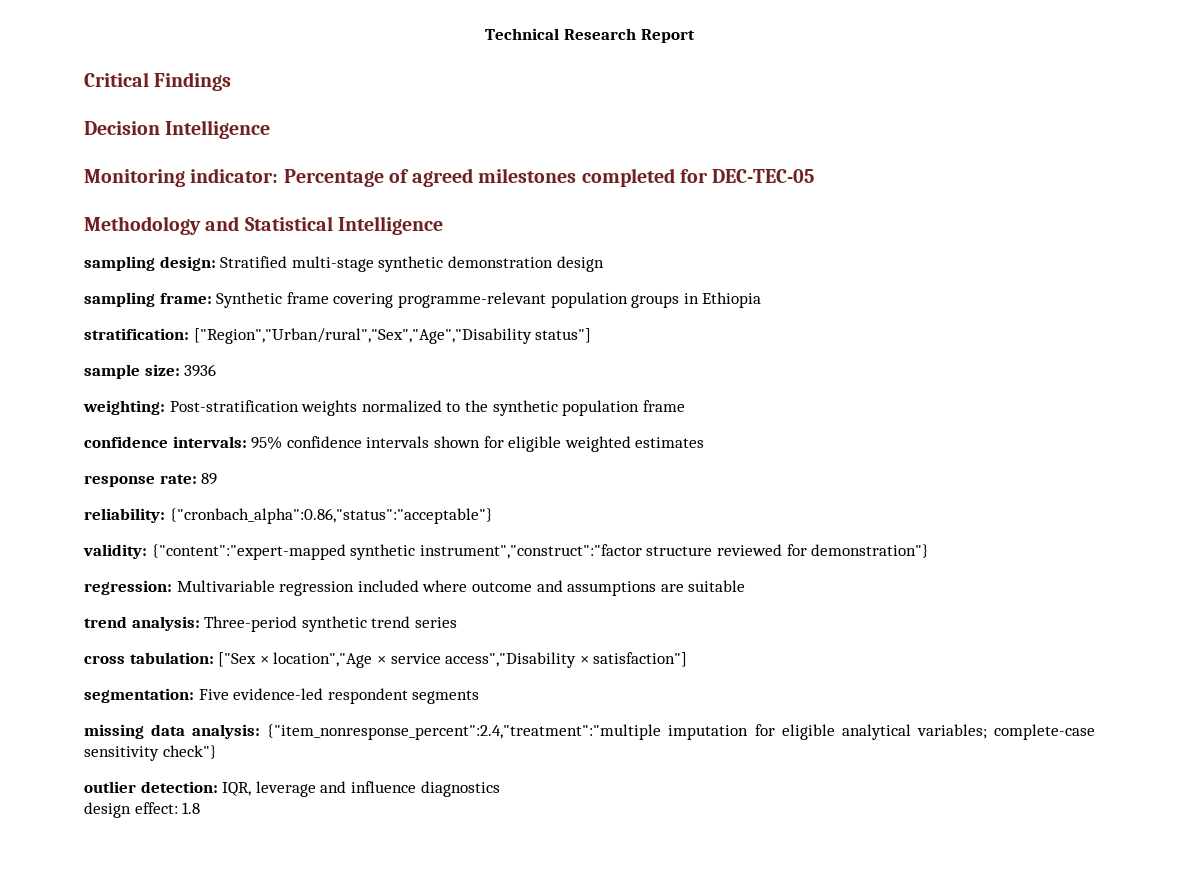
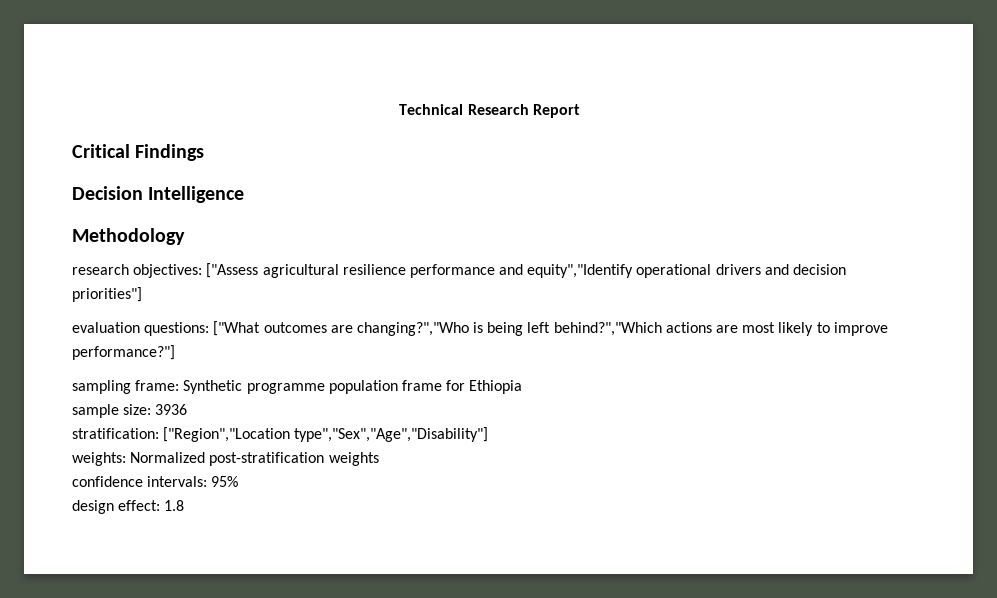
[84,168,815,187] [84,216,443,235] [84,256,604,272] [84,292,762,308] [84,328,592,344] [84,364,217,379] [83,400,685,416] [84,436,705,452] [84,473,218,487] [84,508,493,524] [83,544,930,560] [84,580,746,596] [84,616,457,632] [84,652,688,668] [84,688,480,704] [84,724,1095,740] [84,745,217,761] [84,781,500,797] Monitoring indicator: Percentage of agreed milestones completed for DEC-TEC-05 // Methodology and Statistical Intelligence // sampling design: Stratified multi-stage synthetic demonstration design // sampling frame: Synthetic frame covering programme-relevant population groups in Ethiopia // stratification: ["Region","Urban/rural","Sex","Age","Disability status"] // sample size: 3936 // weighting: Post-stratification weights normalized to the synthetic population frame // confidence intervals: 95% confidence intervals shown for eligible weighted estimates // response rate: 89 // reliability: {"cronbach_alpha":0.86,"status":"acceptable"} // validity: {"content":"expert-mapped synthetic instrument","construct":"factor structure reviewed for demonstration"} // regression: Multivariable regression included where outcome and assumptions are suitable // trend analysis: Three-period synthetic trend series // cross tabulation: ["Sex × location","Age × service access","Disability × satisfaction"] // segmentation: Five evidence-led respondent segments // missing data analysis: {"item_nonresponse_percent":2.4,"treatment":"multiple imputation for eligible analytical variables; complete-case sensitivity check"} // outlier detection: IQR, leverage and influence diagnostics -> [72,228,185,245] [72,263,847,278] [72,287,142,302] [72,321,888,336] [72,345,175,360] [72,380,523,394] [72,404,188,418] [72,427,489,442] [72,452,379,466] [72,476,239,487] Methodology // research objectives: ["Assess agricultural resilience performance and equity","Identify operational drivers and decision priorities"] // evaluation questions: ["What outcomes are changing?","Who is being left behind?","Which actions are most likely to improve performance?"] // sampling frame: Synthetic programme population frame for Ethiopia // sample size: 3936 // stratification: ["Region","Location type","Sex","Age","Disability"] // weights: Normalized post-stratification weights // confidence intervals: 95%

